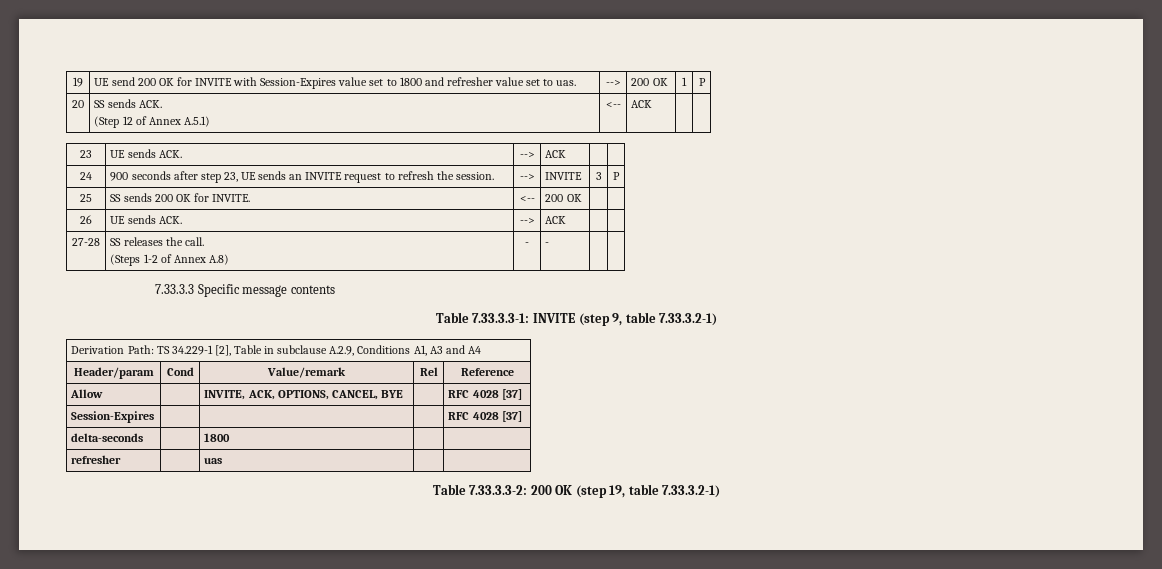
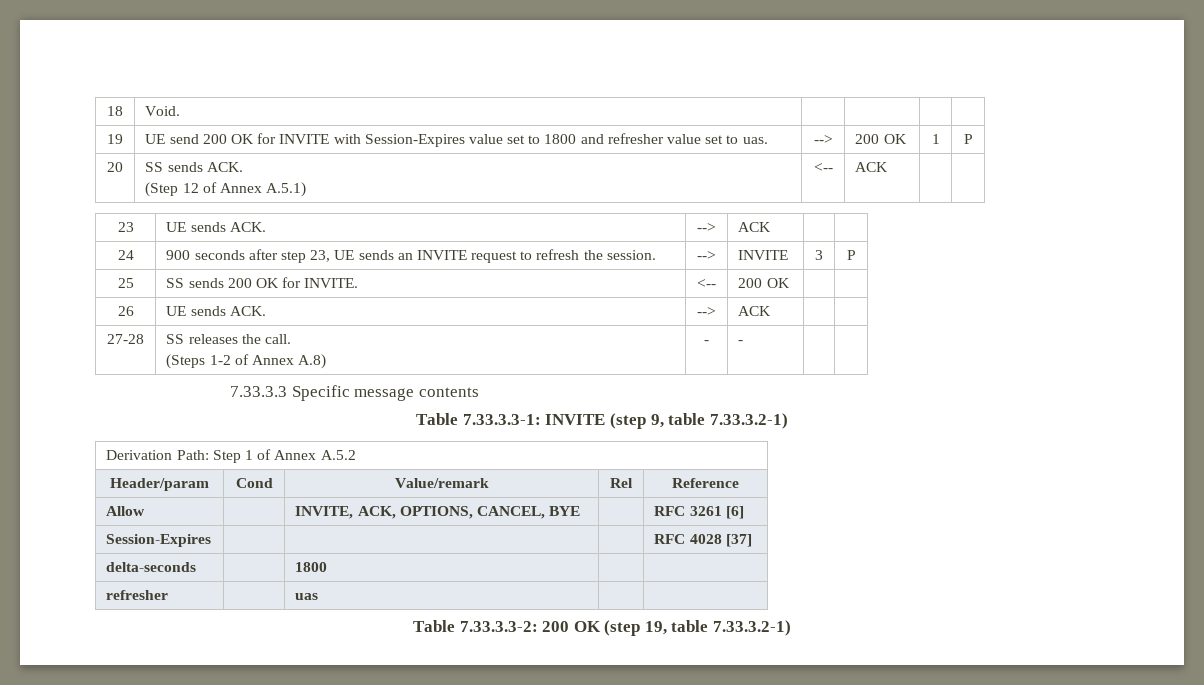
(73, 82) none -> [107,106,123,116] [145,106,181,116] 18 | Void. | | | | //
[156,345,481,356] TS 34.229-1 [2], Table in subclause A.2.9, Conditions A1, A3 and A4 -> [212,449,356,463] Step 1 of Annex A.5.2
[472,389,522,400] 4028 [37] -> [689,506,744,519] 3261 [6]

